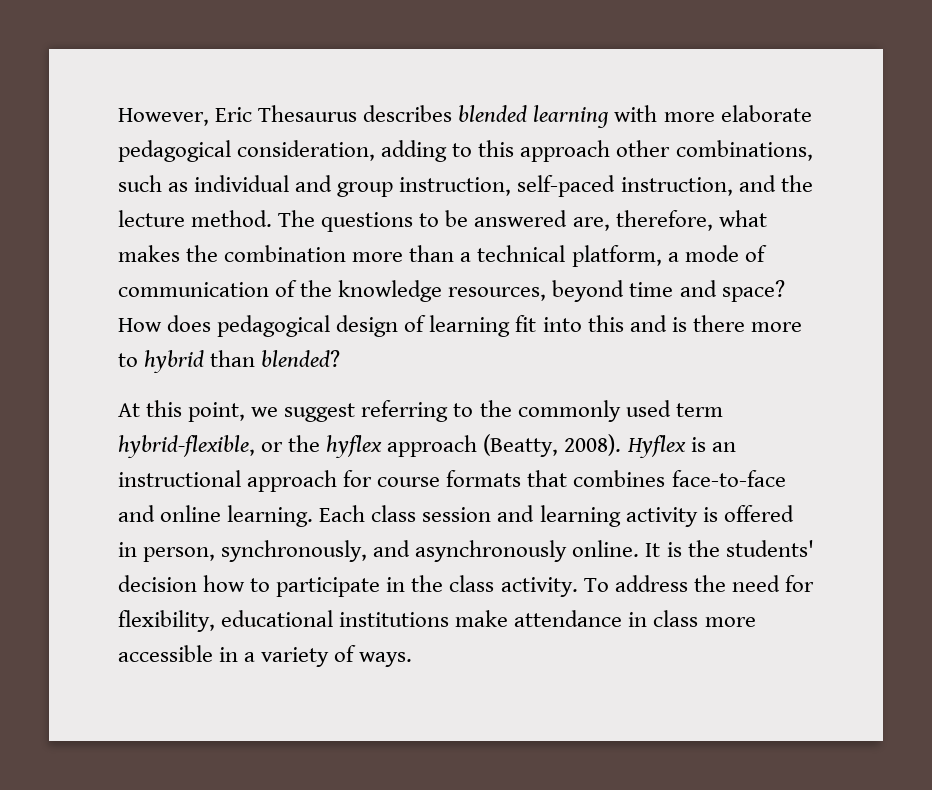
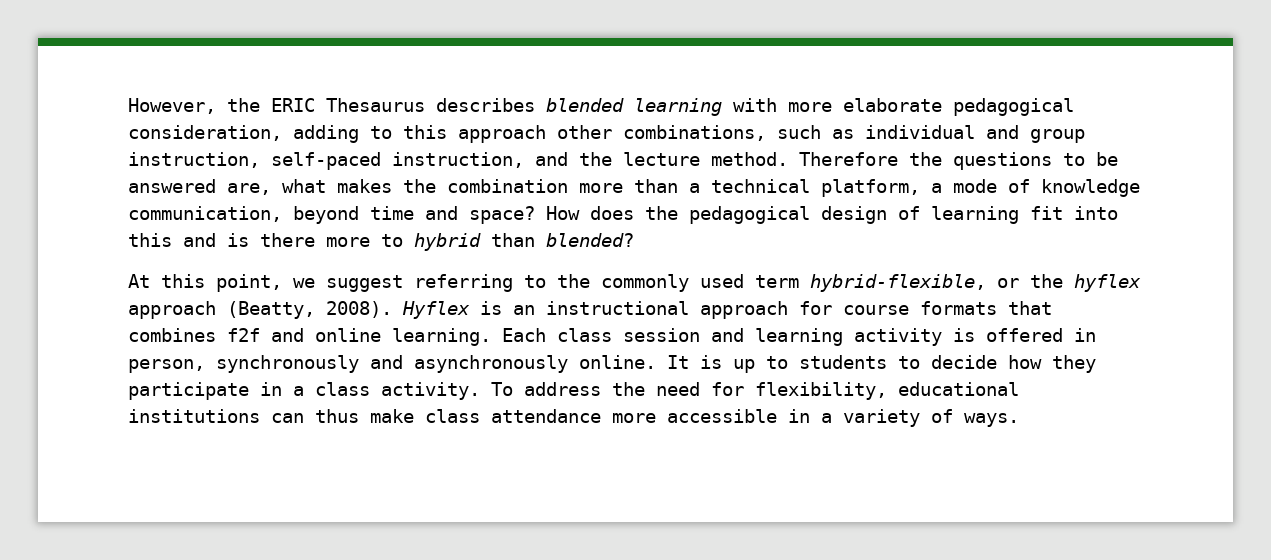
[215,107,253,122] Eric -> [227,98,315,112] the ERIC
[278,210,316,227] The -> [799,152,942,166] Therefore the
[615,210,713,231] therefore, -> (271, 189) none
[118,280,547,302] communication of the knowledge resources, -> [1041,179,1140,197] [128,206,282,222] knowledge communication,
(212, 323) none -> [645,206,678,220] the
[671,470,786,487] face-to-face -> [227,328,260,342] f2f
[221,540,368,562] synchronously, -> [216,355,359,373] synchronously
[687,540,814,557] [118,575,271,592] the students' decision how to -> [733,355,1096,373] up to students to decide how they
[411,575,444,592] the -> [293,386,304,396] a
[455,610,699,627] make attendance in class -> [271,409,601,423] can thus make class attendance

